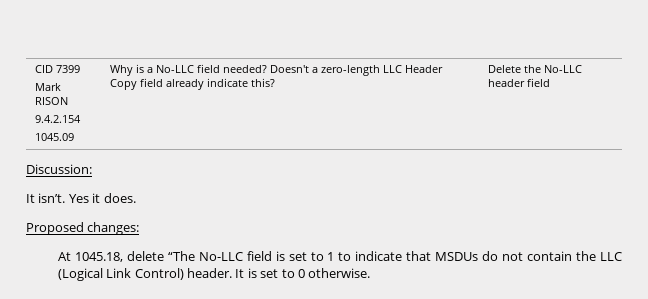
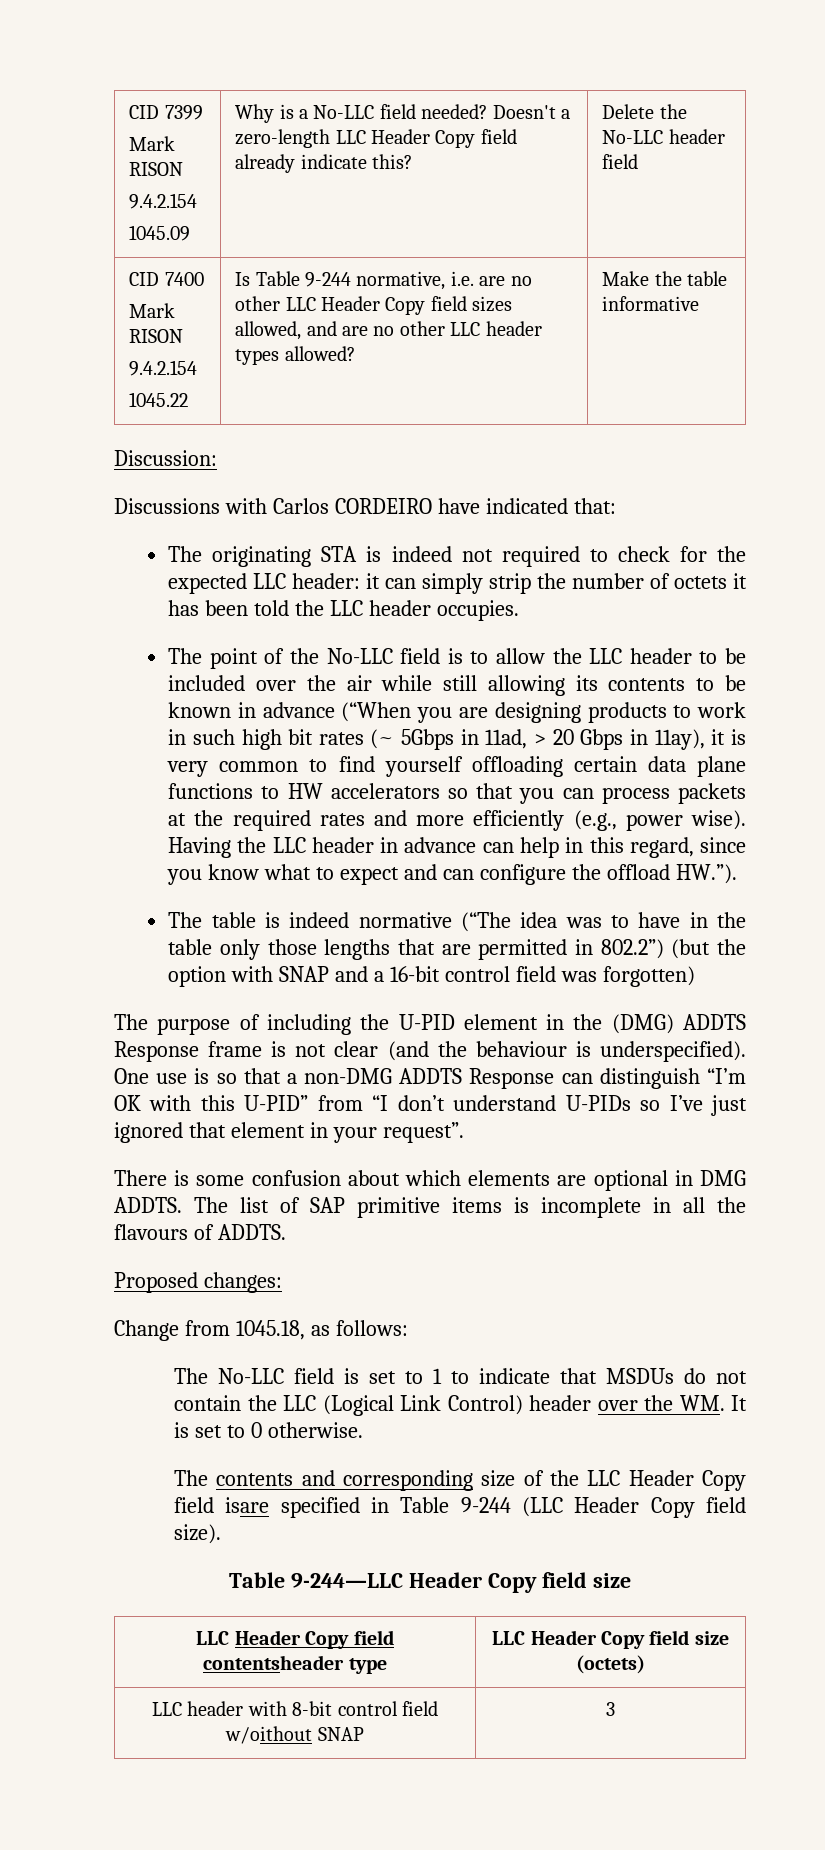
[26,164,92,174] [26,193,136,203] [26,222,140,235] [57,251,195,262] // Discussion: // It isn’t. Yes it does. // Proposed changes: // At 1045.18, delete “The -> [129,272,204,286] [129,303,176,318] [129,329,184,343] [129,360,198,376] [129,392,189,407] [235,271,532,290] [235,296,513,315] [235,321,542,340] [235,346,355,365] [602,271,728,286] [602,296,700,311] [114,450,217,466] [114,498,616,514] [168,546,746,567] [168,573,747,594] [168,600,519,621] [168,648,746,669] [168,675,747,696] [168,702,746,723] [168,729,746,750] [167,756,747,777] [168,783,747,804] [168,810,747,831] [168,837,747,858] [167,864,737,885] [168,912,746,932] [168,939,746,960] [168,966,695,987] [114,1014,746,1035] [114,1041,746,1062] [114,1068,746,1089] [114,1095,747,1116] [114,1122,464,1143] [114,1170,746,1191] [114,1197,746,1218] [114,1224,286,1240] [114,1272,282,1293] [114,1320,408,1341] [174,1368,209,1384] // CID 7400 // Mark RISON // 9.4.2.154 // 1045.22 | Is Table 9-244 normative, i.e. are no other LLC Header Copy field sizes allowed, and are no other LLC header types allowed? | Make the table informative // Discussion: // Discussions with Carlos CORDEIRO have indicated that: // The originating STA is indeed not required to check for the expected LLC header: it can simply strip the number of octets it has been told the LLC header occupies. // The point of the No-LLC field is to allow the LLC header to be included over the air while still allowing its contents to be known in advance (“When you are designing products to work in such high bit rates (~ 5Gbps in 11ad, > 20 Gbps in 11ay), it is very common to find yourself offloading certain data plane functions to HW accelerators so that you can process packets at the required rates and more efficiently (e.g., power wise). Having the LLC header in advance can help in this regard, since you know what to expect and can configure the offload HW.”). // The table is indeed normative (“The idea was to have in the table only those lengths that are permitted in 802.2”) (but the option with SNAP and a 16-bit control field was forgotten) // The purpose of including the U-PID element in the (DMG) ADDTS Response frame is not clear (and the behaviour is underspecified). One use is so that a non-DMG ADDTS Response can distinguish “I’m OK with this U-PID” from “I don’t understand U-PIDs so I’ve just ignored that element in your request”. // There is some confusion about which elements are optional in DMG ADDTS. The list of SAP primitive items is incomplete in all the flavours of ADDTS. // Proposed changes: // Change from 1045.18, as follows: // The
[187,268,233,278] header. -> [529,1395,725,1411] header over the WM.
(371, 273) none -> [174,1470,746,1491] [174,1497,746,1518] [174,1524,222,1544] [229,1572,631,1593] [196,1630,394,1649] [203,1655,387,1674] [492,1630,729,1649] [576,1655,645,1674] [152,1701,438,1716] [225,1726,364,1744] [606,1702,615,1716] // The contents and corresponding size of the LLC Header Copy field isare specified in Table 9-244 (LLC Header Copy field size). // Table 9-244—LLC Header Copy field size // LLC Header Copy field contentsheader type | LLC Header Copy field size (octets) // LLC header with 8-bit control field w/oithout SNAP | 3

